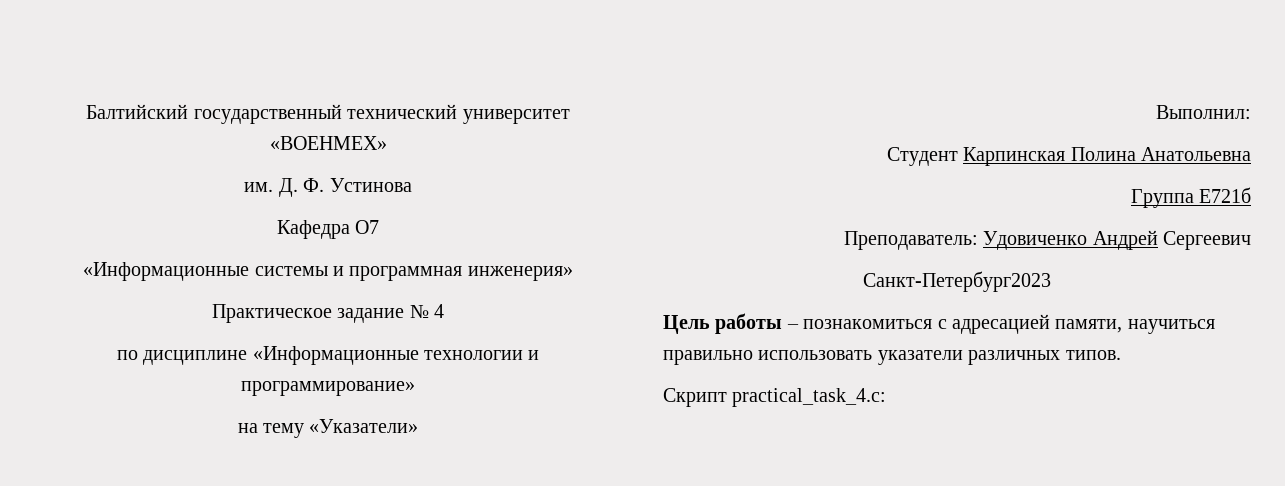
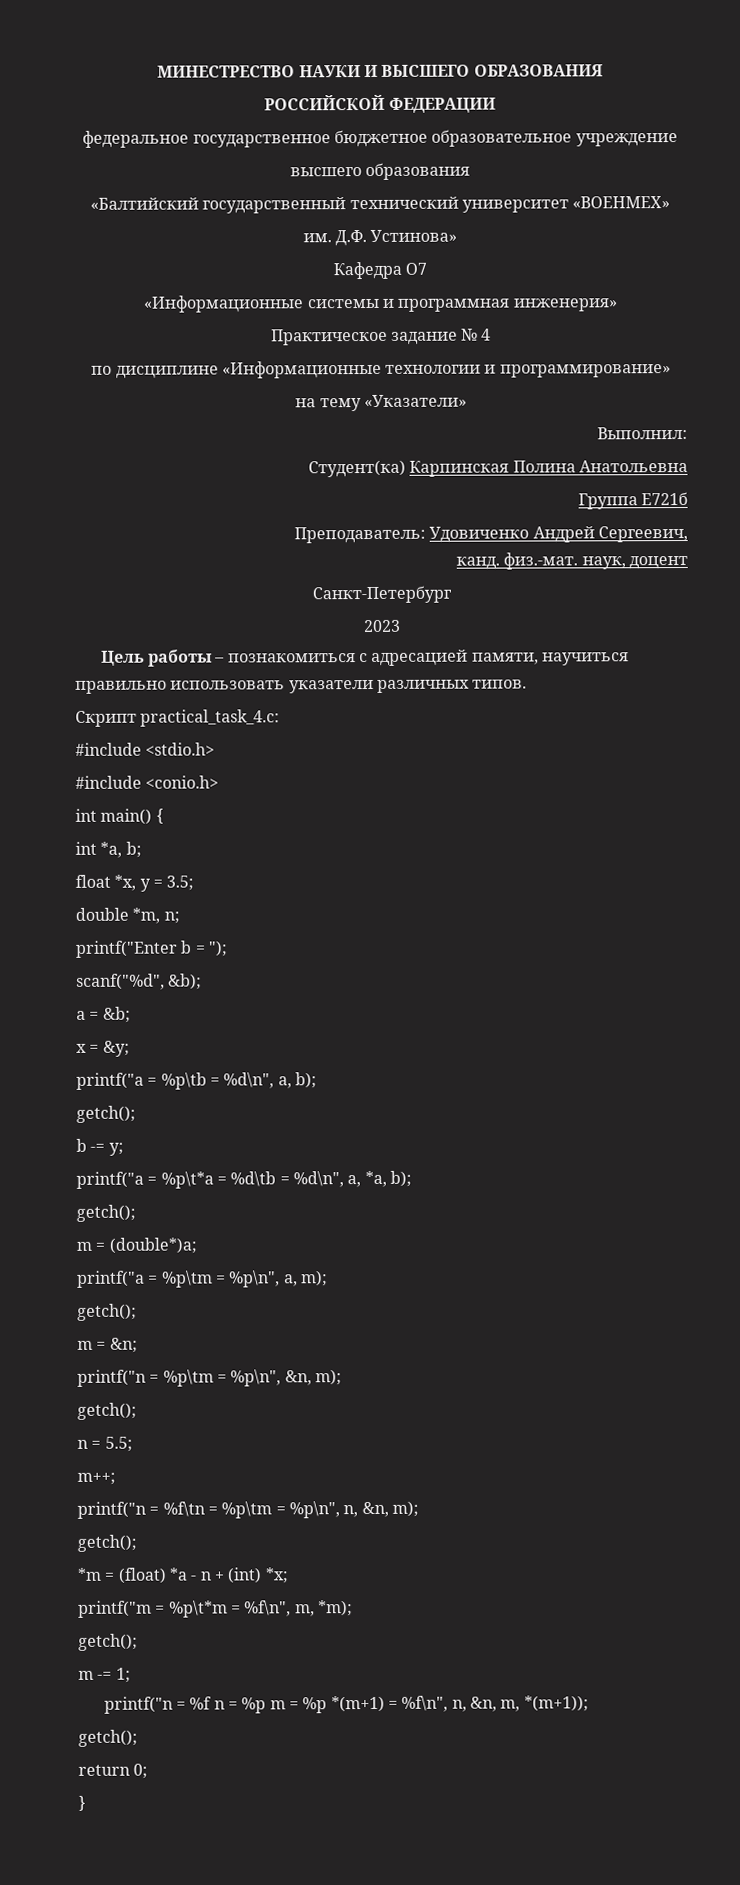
[86,104,189,119] Балтийский -> [157,64,603,78] [264,94,496,113] [82,129,678,148] [289,162,471,181] [89,197,199,210] МИНЕСТРЕСТВО НАУКИ И ВЫСШЕГО ОБРАЗОВАНИЯ // РОССИЙСКОЙ ФЕДЕРАЦИИ // федеральное государственное бюджетное образовательное учреждение // высшего образования // «Балтийский
[278,178,412,197] Д. Ф. Устинова -> [335,229,458,247] Д.Ф. Устинова»
[886,147,958,166] Студент -> [308,459,407,478] Студент(ка)
[1163,231,1251,250] [863,271,1051,292] Сергеевич // Санкт-Петербург2023 -> [598,525,689,543] [456,552,689,570] [311,585,452,604] [362,619,401,633] Сергеевич, // канд. физ.-мат. наук, доцент // Санкт-Петербург // 2023
(887, 397) none -> [75,742,216,756] [75,775,220,789] [75,808,164,825] [75,841,142,858] [75,874,195,892] [75,907,180,924] [75,940,228,958] [76,973,203,990] [76,1006,131,1023] [76,1040,130,1057] [76,1072,317,1090] [76,1105,136,1123] [76,1138,124,1156] [76,1170,412,1189] [76,1204,136,1222] [76,1237,197,1254] [77,1270,328,1288] [77,1303,137,1321] [77,1337,138,1353] [77,1369,342,1387] [77,1402,137,1420] [77,1436,133,1452] [77,1472,116,1485] [77,1500,419,1519] [77,1534,137,1552] [77,1567,289,1584] [78,1600,353,1618] [78,1633,138,1651] [78,1667,131,1683] [103,1695,589,1714] [78,1729,138,1747] [78,1763,149,1779] [78,1795,86,1811] // #include <stdio.h> // #include <conio.h> // int main() { // int *a, b; // float *x, y = 3.5; // double *m, n; // printf("Enter b = "); // scanf("%d", &b); // a = &b; // x = &y; // printf("a = %p\tb = %d\n", a, b); // getch(); // b -= y; // printf("a = %p\t*a = %d\tb = %d\n", a, *a, b); // getch(); // m = (double*)a; // printf("a = %p\tm = %p\n", a, m); // getch(); // m = &n; // printf("n = %p\tm = %p\n", &n, m); // getch(); // n = 5.5; // m++; // printf("n = %f\tn = %p\tm = %p\n", n, &n, m); // getch(); // *m = (float) *a - n + (int) *x; // printf("m = %p\t*m = %f\n", m, *m); // getch(); // m -= 1; // printf("n = %f n = %p m = %p *(m+1) = %f\n", n, &n, m, *(m+1)); // getch(); // return 0; // }

